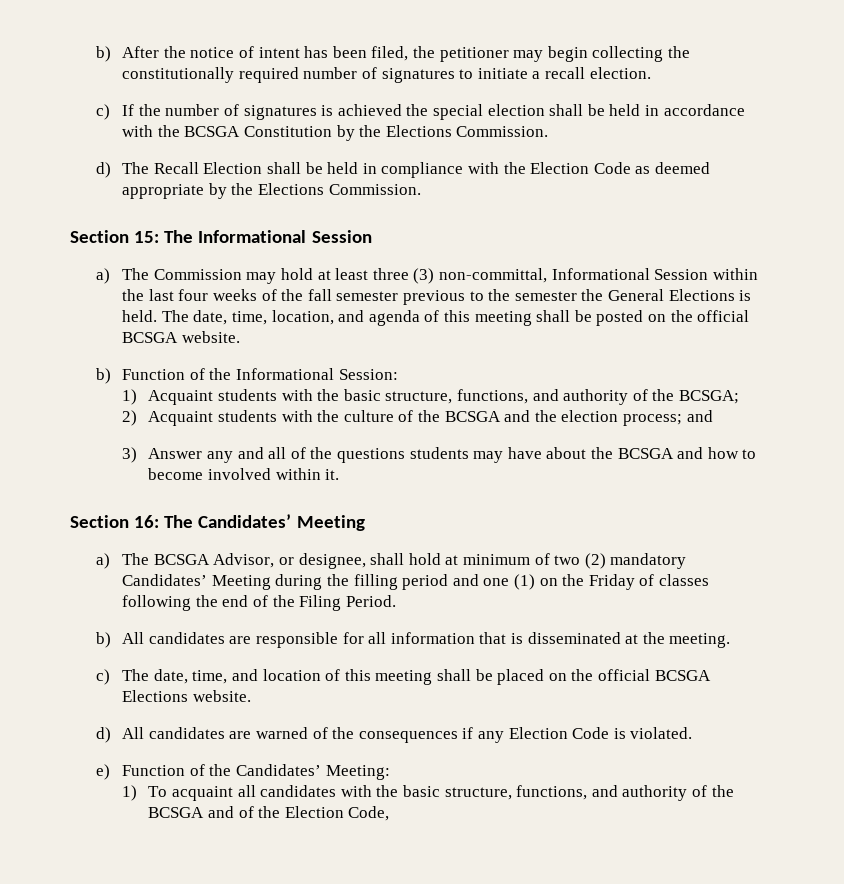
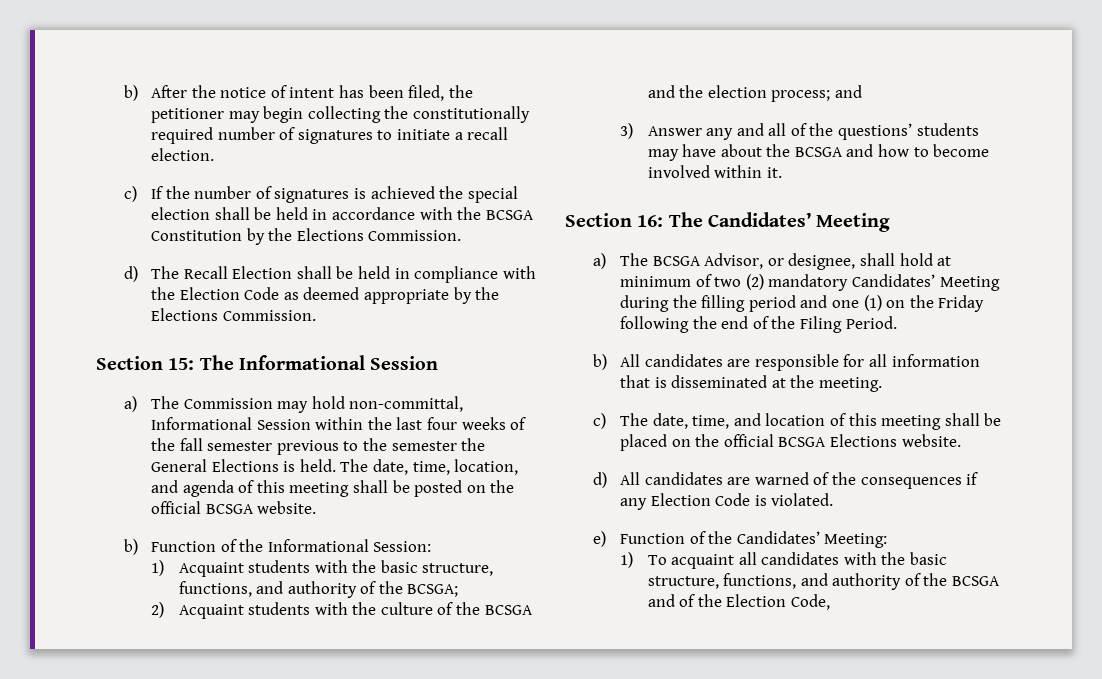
[317,268,435,284] at least three (3) -> (345, 402) none
[336,448,405,463] questions -> [838,123,913,140] questions’
[639,574,709,586] of classes -> (985, 303) none

